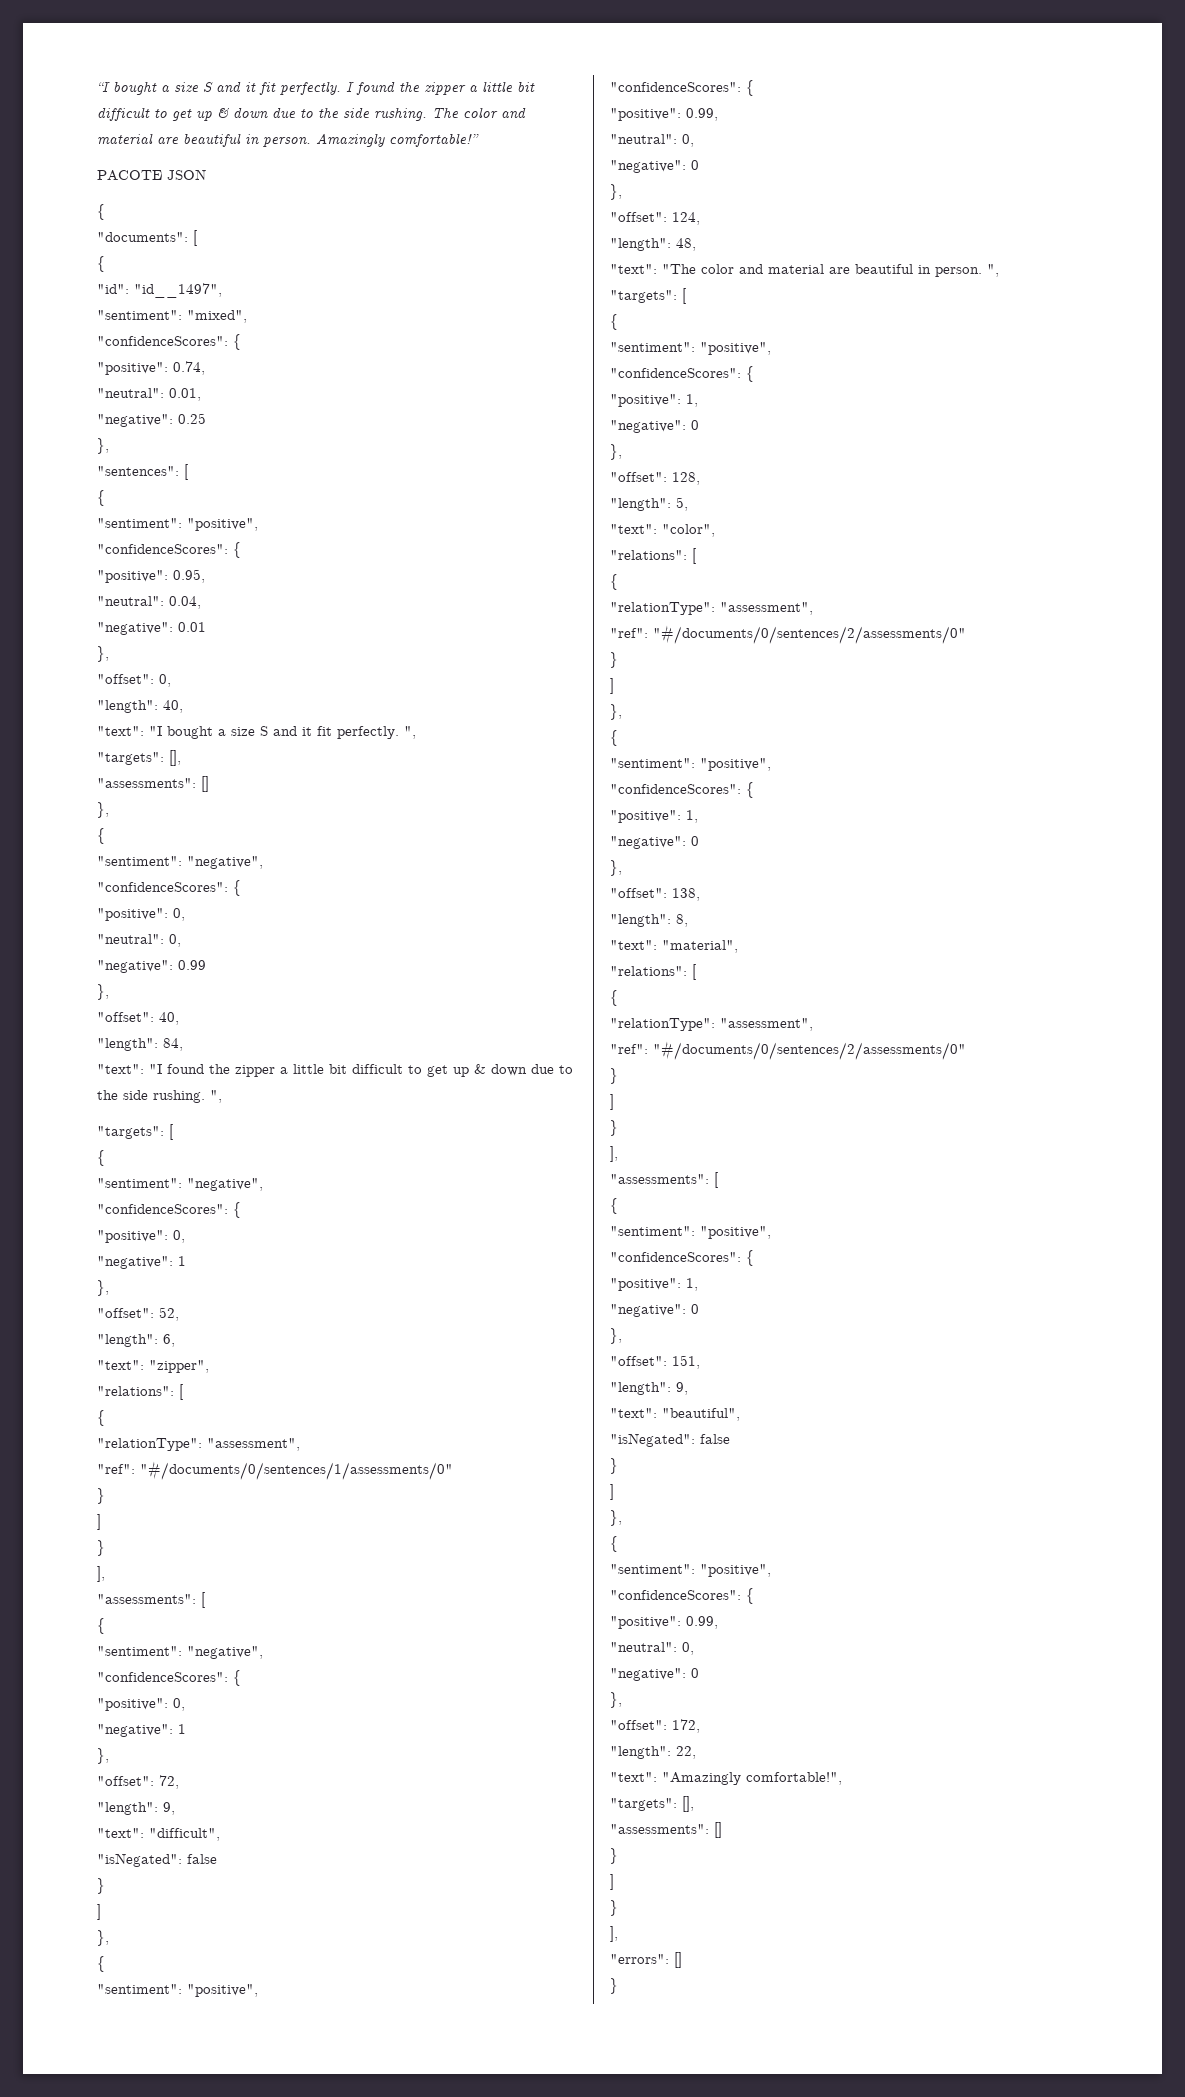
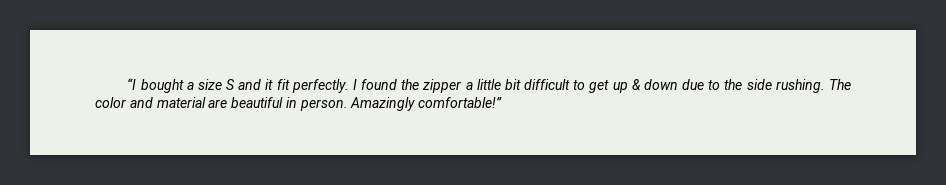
[97,169,206,181] [97,204,105,220] [97,230,197,246] [97,256,105,272] [97,283,222,298] [97,310,247,323] [97,334,241,350] [97,361,205,375] [97,388,201,401] [97,413,206,427] [97,438,109,454] [97,464,188,480] [97,490,105,506] [97,518,258,531] [97,542,241,558] [97,569,205,583] [97,596,201,609] [97,622,206,635] [97,646,109,662] [97,674,171,687] [97,700,183,713] [97,726,416,739] [97,750,181,766] [97,776,209,792] [97,802,109,818] [97,828,105,844] [97,856,263,869] [97,880,241,896] [97,908,185,921] [97,934,181,947] [97,960,206,973] [97,984,109,1000] [97,1012,179,1025] [97,1038,183,1051] [97,1064,573,1077] [97,1090,222,1103] [97,1124,173,1140] [97,1150,105,1166] [97,1178,263,1191] [97,1202,241,1218] [97,1230,185,1243] [97,1256,186,1269] [97,1280,109,1296] [97,1307,179,1321] [97,1334,175,1347] [97,1360,209,1373] [97,1384,183,1400] [97,1410,105,1426] [97,1438,300,1451] [97,1461,453,1480] [97,1488,105,1504] [97,1514,101,1530] [97,1540,105,1556] [97,1566,105,1582] [97,1592,205,1608] [97,1618,105,1634] [97,1646,263,1659] [97,1670,241,1686] [97,1698,185,1711] [97,1724,186,1737] [97,1748,109,1764] [97,1775,179,1789] [97,1802,175,1815] [97,1828,220,1841] [97,1853,217,1867] [97,1878,105,1894] [97,1904,101,1920] [97,1930,109,1946] [97,1956,105,1972] [97,1984,258,1997] [610,80,754,96] [610,108,718,121] [610,134,694,147] [610,160,699,173] [610,184,622,200] [610,212,700,225] [610,238,696,251] [610,264,999,277] [610,288,686,304] [610,314,618,330] [610,342,771,355] [610,366,754,382] [610,394,698,407] [610,420,699,433] [610,444,622,460] [610,472,700,485] [610,497,688,511] [610,524,715,537] [610,548,696,564] [610,574,618,590] [610,602,813,615] [610,625,966,644] [610,652,618,668] [610,678,614,694] [610,704,622,720] [610,730,618,746] [610,758,771,771] [610,782,754,798] [610,810,698,823] [610,836,699,849] [610,860,622,876] [610,888,700,901] [610,914,688,927] [610,940,738,953] [610,964,696,980] [610,990,618,1006] [610,1018,813,1031] [610,1041,966,1060] [610,1068,618,1084] [610,1094,614,1110] [610,1120,618,1136] [610,1146,618,1162] [610,1172,718,1188] [610,1198,618,1214] [610,1226,771,1239] [610,1250,754,1266] [610,1278,698,1291] [610,1304,699,1317] [610,1328,622,1344] [610,1355,700,1369] [610,1382,688,1395] [610,1408,740,1421] [610,1433,730,1447] [610,1458,618,1474] [610,1484,614,1500] [610,1510,622,1526] [610,1536,618,1552] [610,1564,771,1577] [610,1588,754,1604] [610,1616,718,1629] [610,1642,694,1655] [610,1668,699,1681] [610,1692,622,1708] [610,1719,700,1733] [610,1746,696,1759] [610,1772,842,1785] [610,1796,694,1812] [610,1822,722,1838] [610,1848,618,1864] [610,1874,614,1890] [610,1900,618,1916] [610,1926,618,1942] [610,1952,682,1968] [610,1978,618,1994] // PACOTE JSON // { // "documents": [ // { // "id": "id__1497", // "sentiment": "mixed", // "confidenceScores": { // "positive": 0.74, // "neutral": 0.01, // "negative": 0.25 // }, // "sentences": [ // { // "sentiment": "positive", // "confidenceScores": { // "positive": 0.95, // "neutral": 0.04, // "negative": 0.01 // }, // "offset": 0, // "length": 40, // "text": "I bought a size S and it fit perfectly. ", // "targets": [], // "assessments": [] // }, // { // "sentiment": "negative", // "confidenceScores": { // "positive": 0, // "neutral": 0, // "negative": 0.99 // }, // "offset": 40, // "length": 84, // "text": "I found the zipper a little bit difficult to get up & down due to the side rushing. ", // "targets": [ // { // "sentiment": "negative", // "confidenceScores": { // "positive": 0, // "negative": 1 // }, // "offset": 52, // "length": 6, // "text": "zipper", // "relations": [ // { // "relationType": "assessment", // "ref": "#/documents/0/sentences/1/assessments/0" // } // ] // } // ], // "assessments": [ // { // "sentiment": "negative", // "confidenceScores": { // "positive": 0, // "negative": 1 // }, // "offset": 72, // "length": 9, // "text": "difficult", // "isNegated": false // } // ] // }, // { // "sentiment": "positive", // "confidenceScores": { // "positive": 0.99, // "neutral": 0, // "negative": 0 // }, // "offset": 124, // "length": 48, // "text": "The color and material are beautiful in person. ", // "targets": [ // { // "sentiment": "positive", // "confidenceScores": { // "positive": 1, // "negative": 0 // }, // "offset": 128, // "length": 5, // "text": "color", // "relations": [ // { // "relationType": "assessment", // "ref": "#/documents/0/sentences/2/assessments/0" // } // ] // }, // { // "sentiment": "positive", // "confidenceScores": { // "positive": 1, // "negative": 0 // }, // "offset": 138, // "length": 8, // "text": "material", // "relations": [ // { // "relationType": "assessment", // "ref": "#/documents/0/sentences/2/assessments/0" // } // ] // } // ], // "assessments": [ // { // "sentiment": "positive", // "confidenceScores": { // "positive": 1, // "negative": 0 // }, // "offset": 151, // "length": 9, // "text": "beautiful", // "isNegated": false // } // ] // }, // { // "sentiment": "positive", // "confidenceScores": { // "positive": 0.99, // "neutral": 0, // "negative": 0 // }, // "offset": 172, // "length": 22, // "text": "Amazingly comfortable!", // "targets": [], // "assessments": [] // } // ] // } // ], // "errors": [] // } -> (503, 102) none

